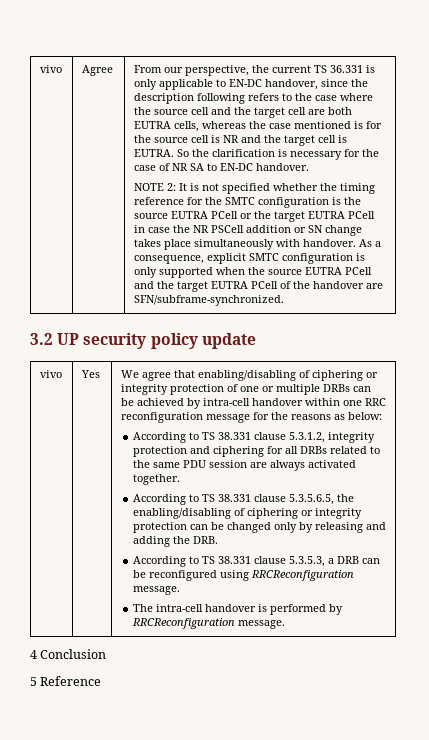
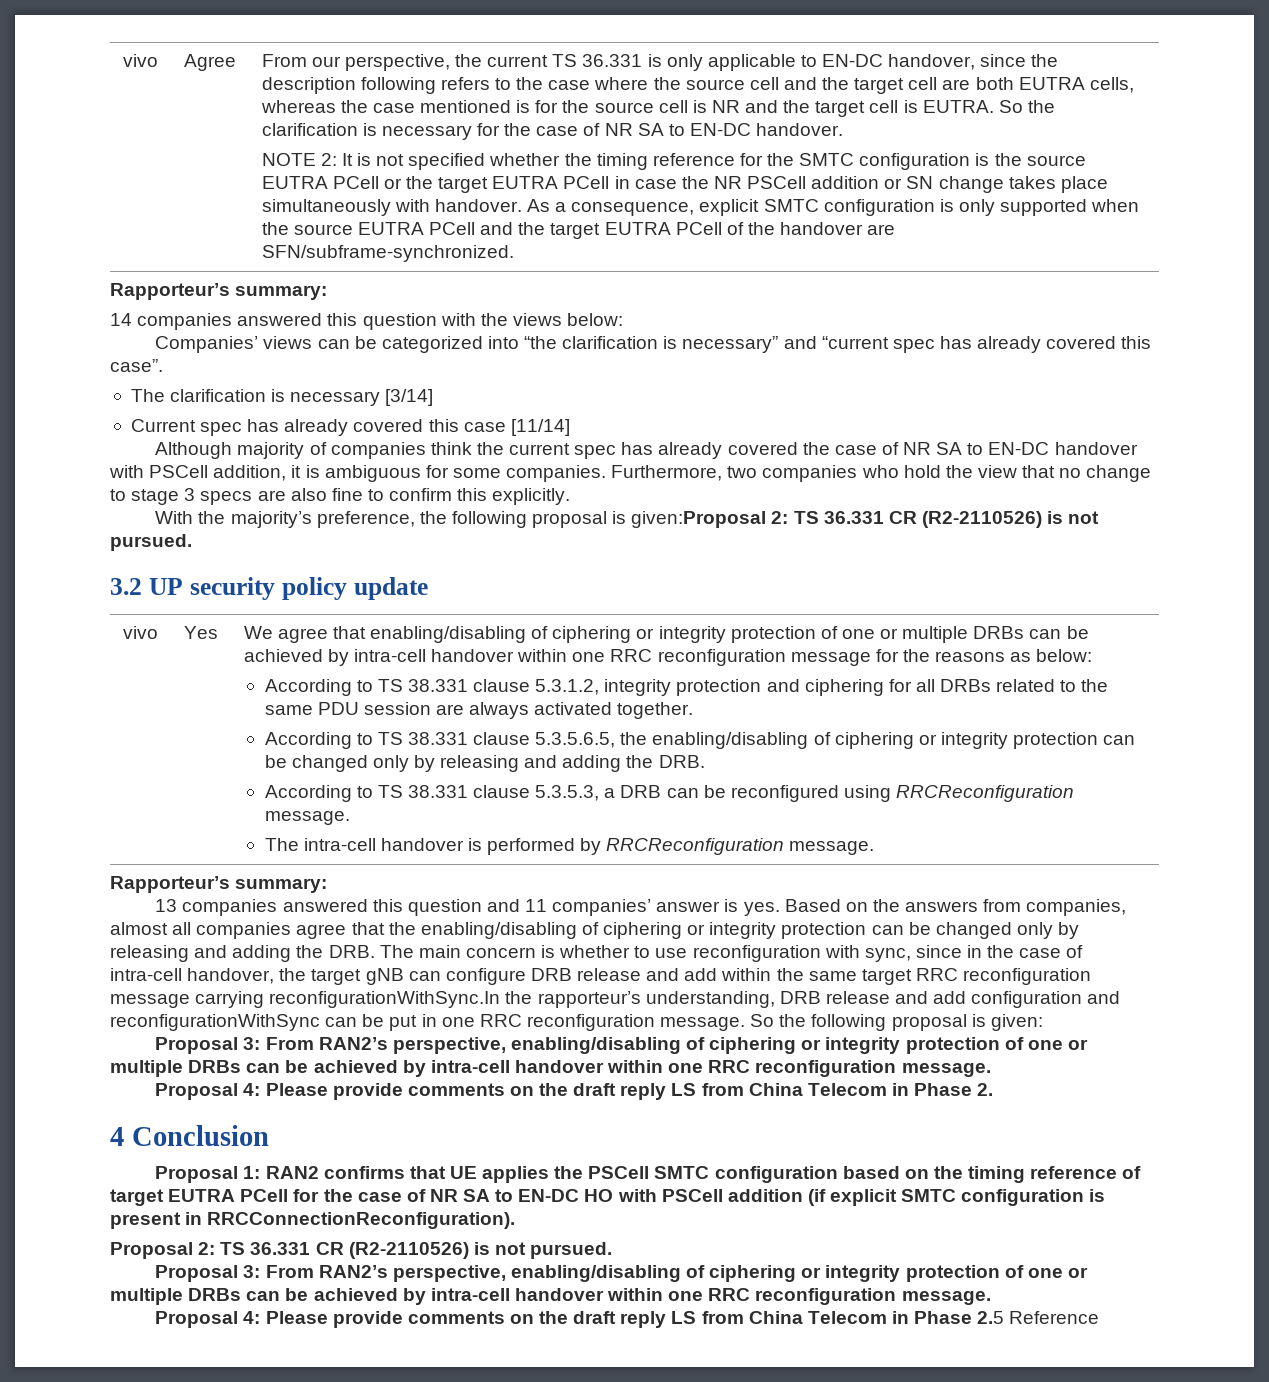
(284, 300) none -> [110,283,328,300] [110,313,624,330] [155,336,1152,353] [110,359,163,372] [130,389,434,406] [130,419,570,436] [155,442,1138,459] [109,465,1152,482] [110,488,571,505] [155,511,1100,528] [110,534,192,551] // Rapporteur’s summary: // 14 companies answered this question with the views below: // Companies’ views can be categorized into “the clarification is necessary” and “current spec has already covered this case”. // The clarification is necessary [3/14] // Current spec has already covered this case [11/14] // Although majority of companies think the current spec has already covered the case of NR SA to EN-DC handover with PSCell addition, it is ambiguous for some companies. Furthermore, two companies who hold the view that no change to stage 3 specs are also fine to confirm this explicitly. // With the majority’s preference, the following proposal is given:Proposal 2: TS 36.331 CR (R2-2110526) is not pursued.
[30,649,107,659] [30,677,37,686] 4 Conclusion // 5 -> [110,876,328,893] [155,899,1127,916] [110,922,1080,939] [110,945,1084,962] [110,968,1092,985] [110,991,1121,1008] [110,1014,1043,1031] [155,1037,1088,1054] [110,1060,991,1077] [155,1083,994,1100] [110,1125,269,1146] [155,1166,1142,1183] [110,1189,1106,1206] [110,1212,516,1229] [110,1242,613,1259] [155,1265,1088,1282] [110,1288,991,1305] [155,1311,1005,1328] Rapporteur’s summary: // 13 companies answered this question and 11 companies’ answer is yes. Based on the answers from companies, almost all companies agree that the enabling/disabling of ciphering or integrity protection can be changed only by releasing and adding the DRB. The main concern is whether to use reconfiguration with sync, since in the case of intra-cell handover, the target gNB can configure DRB release and add within the same target RRC reconfiguration message carrying reconfigurationWithSync.In the rapporteur’s understanding, DRB release and add configuration and reconfigurationWithSync can be put in one RRC reconfiguration message. So the following proposal is given: // Proposal 3: From RAN2’s perspective, enabling/disabling of ciphering or integrity protection of one or multiple DRBs can be achieved by intra-cell handover within one RRC reconfiguration message. // Proposal 4: Please provide comments on the draft reply LS from China Telecom in Phase 2. // 4 Conclusion // Proposal 1: RAN2 confirms that UE applies the PSCell SMTC configuration based on the timing reference of target EUTRA PCell for the case of NR SA to EN-DC HO with PSCell addition (if explicit SMTC configuration is present in RRCConnectionReconfiguration). // Proposal 2: TS 36.331 CR (R2-2110526) is not pursued. // Proposal 3: From RAN2’s perspective, enabling/disabling of ciphering or integrity protection of one or multiple DRBs can be achieved by intra-cell handover within one RRC reconfiguration message. // Proposal 4: Please provide comments on the draft reply LS from China Telecom in Phase 2.5

